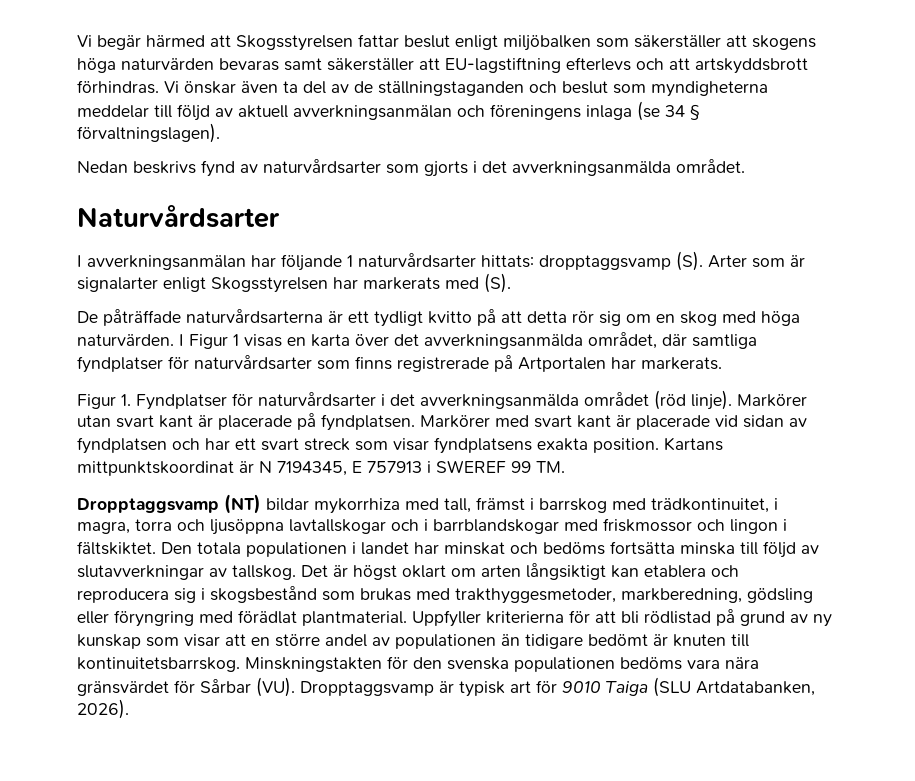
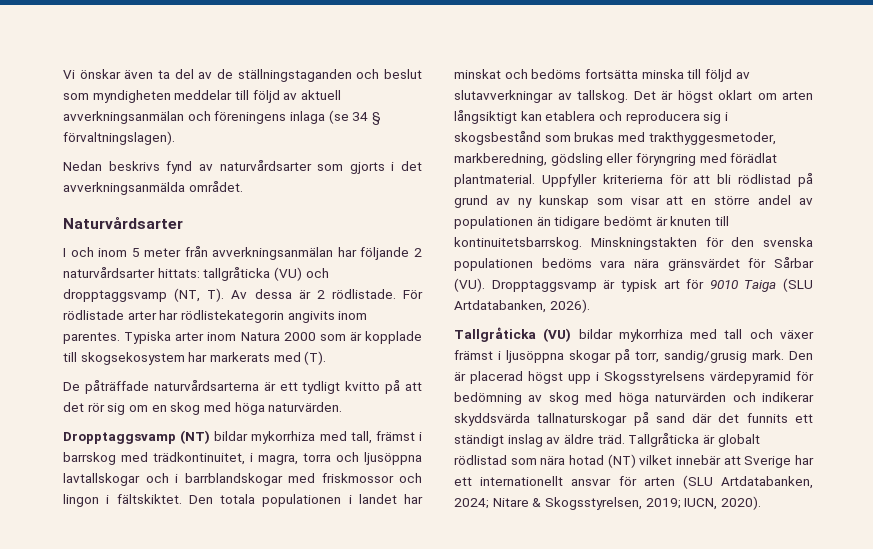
[77,34,816,51] [77,57,808,74] [77,80,179,94] Vi begär härmed att Skogsstyrelsen fattar beslut enligt miljöbalken som säkerställer att skogens höga naturvärden bevaras samt säkerställer att EU-lagstiftning efterlevs och att artskyddsbrott förhindras. Vi -> [63,70,75,79] Vi
[651,81,768,97] myndigheterna -> [92,90,171,103] myndigheten
(82, 261) none -> [70,246,208,257] och inom 5 meter från
[347,255,353,267] 1 -> [413,248,422,257] 2
[539,251,805,271] [77,277,328,293] dropptaggsvamp (S). Arter som är signalarter enligt Skogsstyrelsen -> [203,267,329,281] [63,288,423,302] [63,310,368,323] [63,331,422,344] [63,352,185,365] tallgråticka (VU) och dropptaggsvamp (NT, T). Av dessa är 2 rödlistade. För rödlistade arter har rödlistekategorin angivits inom parentes. Typiska arter inom Natura 2000 som är kopplade till skogsekosystem
[484,273,511,293] (S). -> [304,351,327,365] (T).
[527,311,567,323] detta -> [63,402,84,412] det
[179,332,757,349] [77,355,722,373] [77,390,807,410] [77,413,807,431] [77,437,723,454] [77,460,565,476] I Figur 1 visas en karta över det avverkningsanmälda området, där samtliga fyndplatser för naturvårdsarter som finns registrerade på Artportalen har markerats. // Figur 1. Fyndplatser för naturvårdsarter i det avverkningsanmälda området (röd linje). Markörer utan svart kant är placerade på fyndplatsen. Markörer med svart kant är placerade vid sidan av fyndplatsen och har ett svart streck som visar fyndplatsens exakta position. Kartans mittpunktskoordinat är N 7194345, E 757913 i SWEREF 99 TM. -> (343, 407) none
(129, 709) none -> [454,327,814,342] [454,349,813,363] [454,371,814,384] [454,392,814,405] [454,412,813,426] [454,433,760,447] [454,454,814,468] [454,475,813,489] [454,496,761,510] // Tallgråticka (VU) bildar mykorrhiza med tall och växer främst i ljusöppna skogar på torr, sandig/grusig mark. Den är placerad högst upp i Skogsstyrelsens värdepyramid för bedömning av skog med höga naturvärden och indikerar skyddsvärda tallnaturskogar på sand där det funnits ett ständigt inslag av äldre träd. Tallgråticka är globalt rödlistad som nära hotad (NT) vilket innebär att Sverige har ett internationellt ansvar för arten (SLU Artdatabanken, 2024; Nitare & Skogsstyrelsen, 2019; IUCN, 2020).

